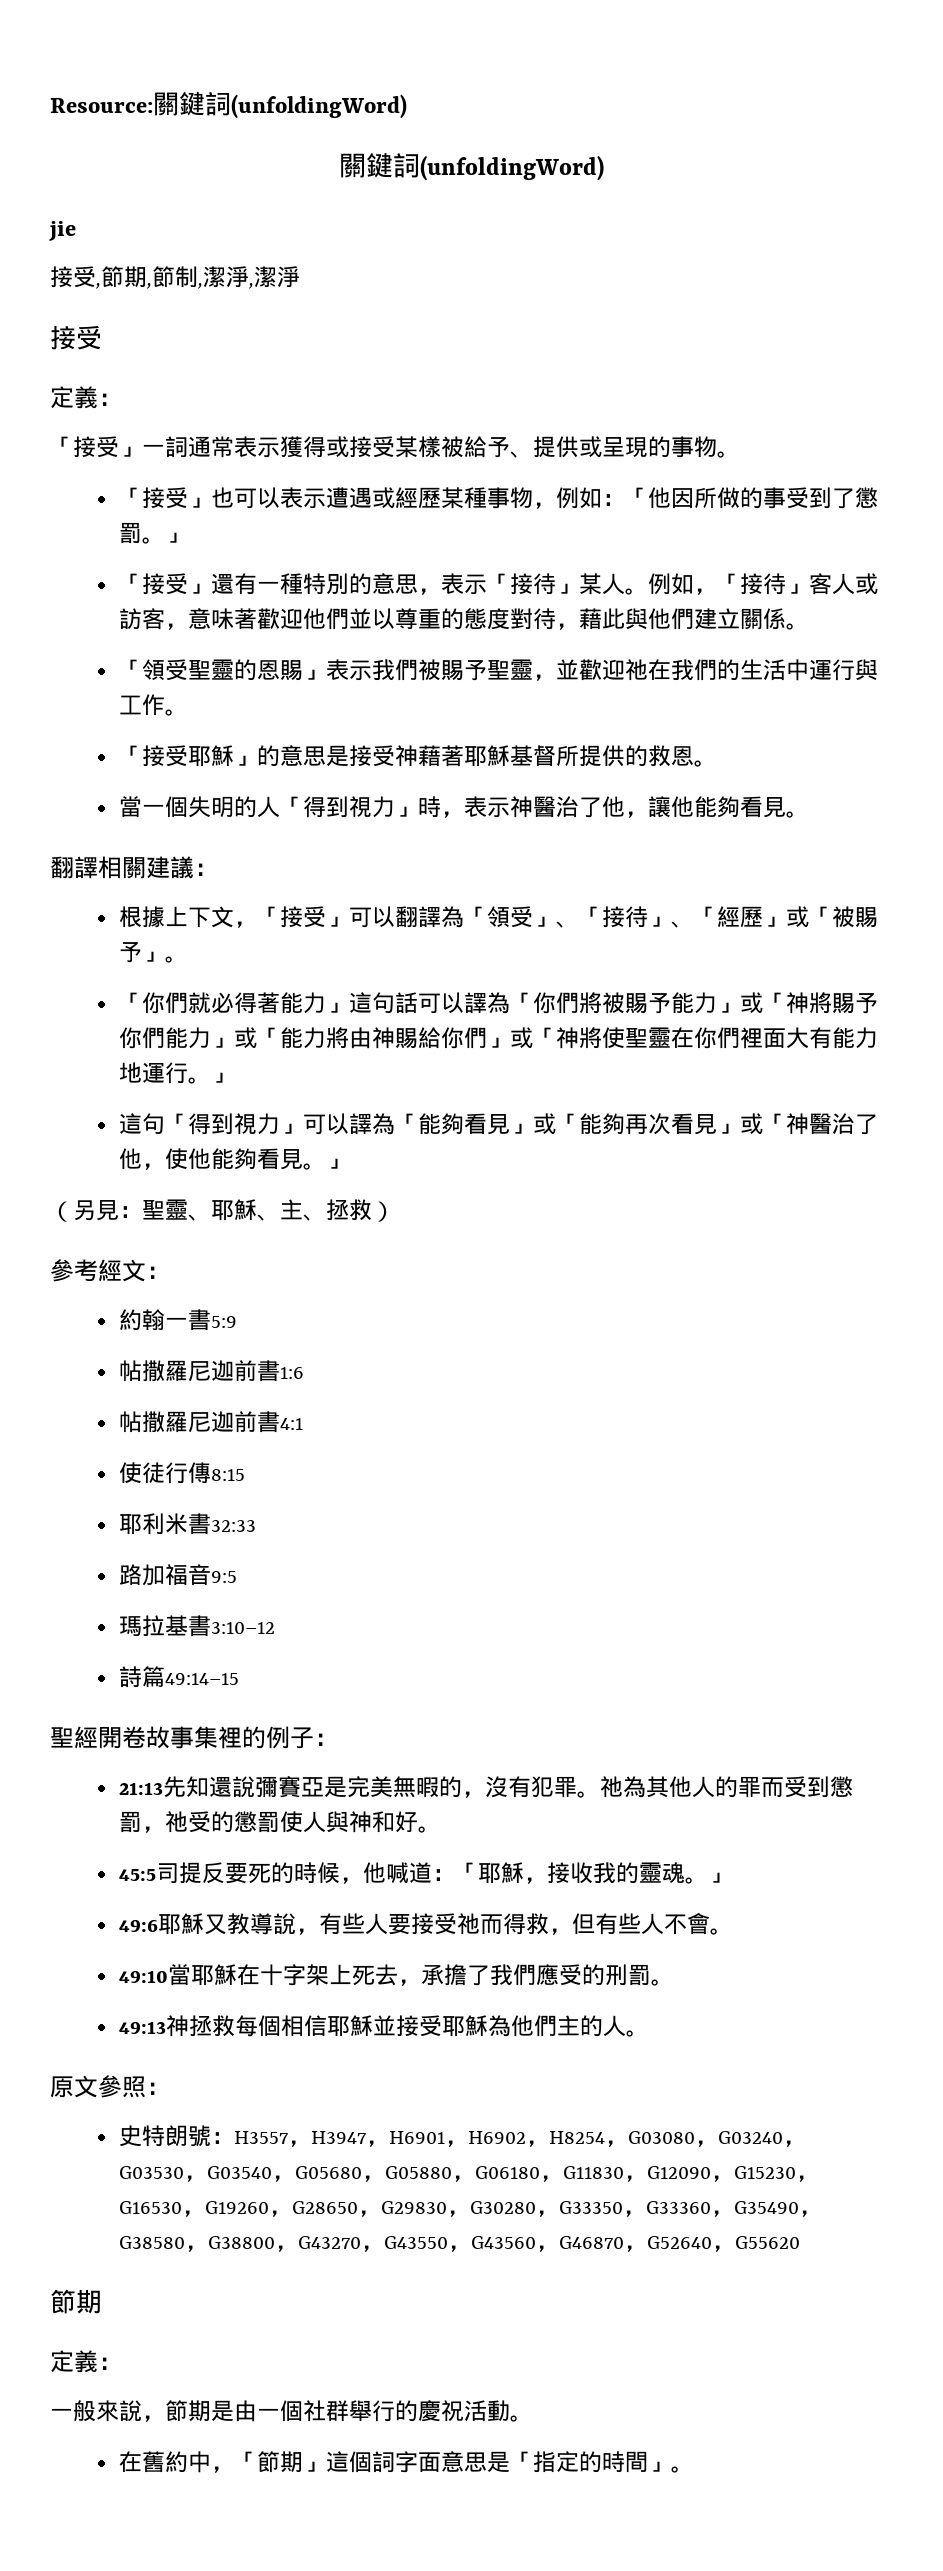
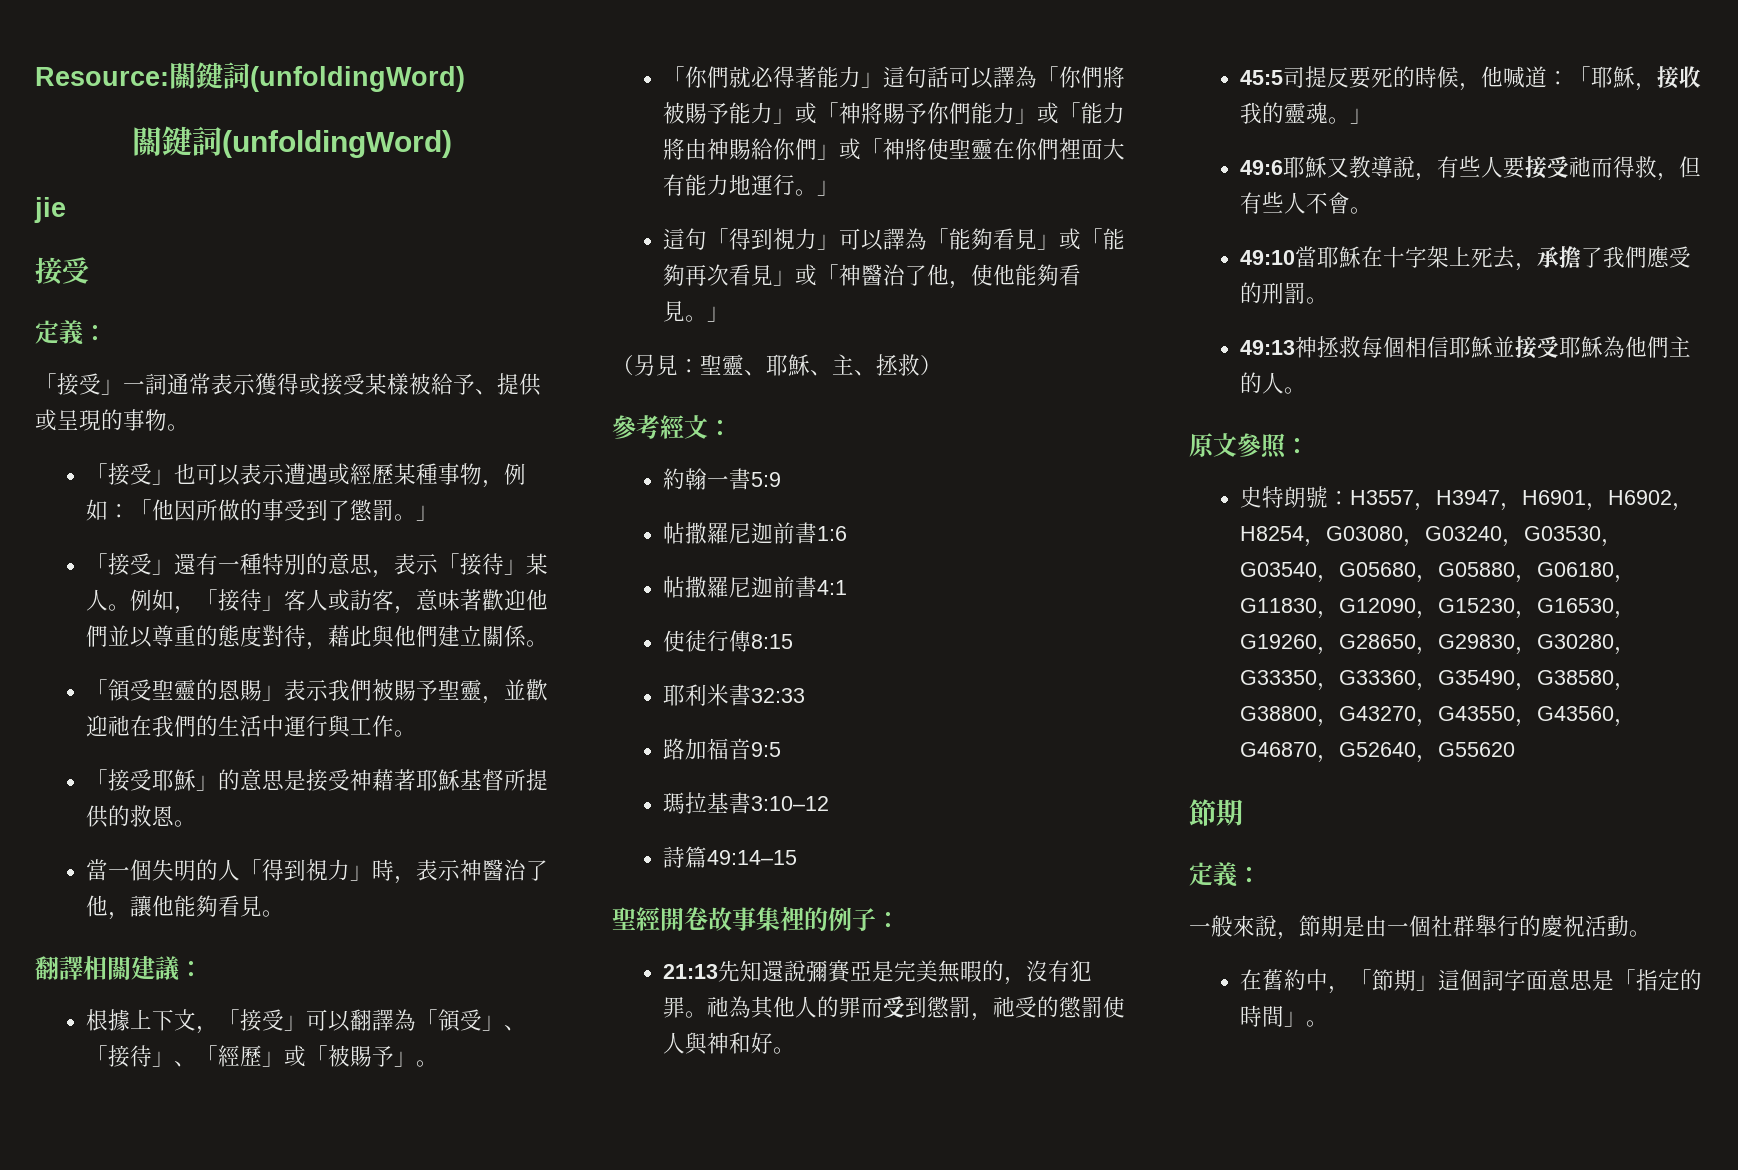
[50,266,300,289] // 接受,節期,節制,潔淨,潔淨 -> (66, 210) none

